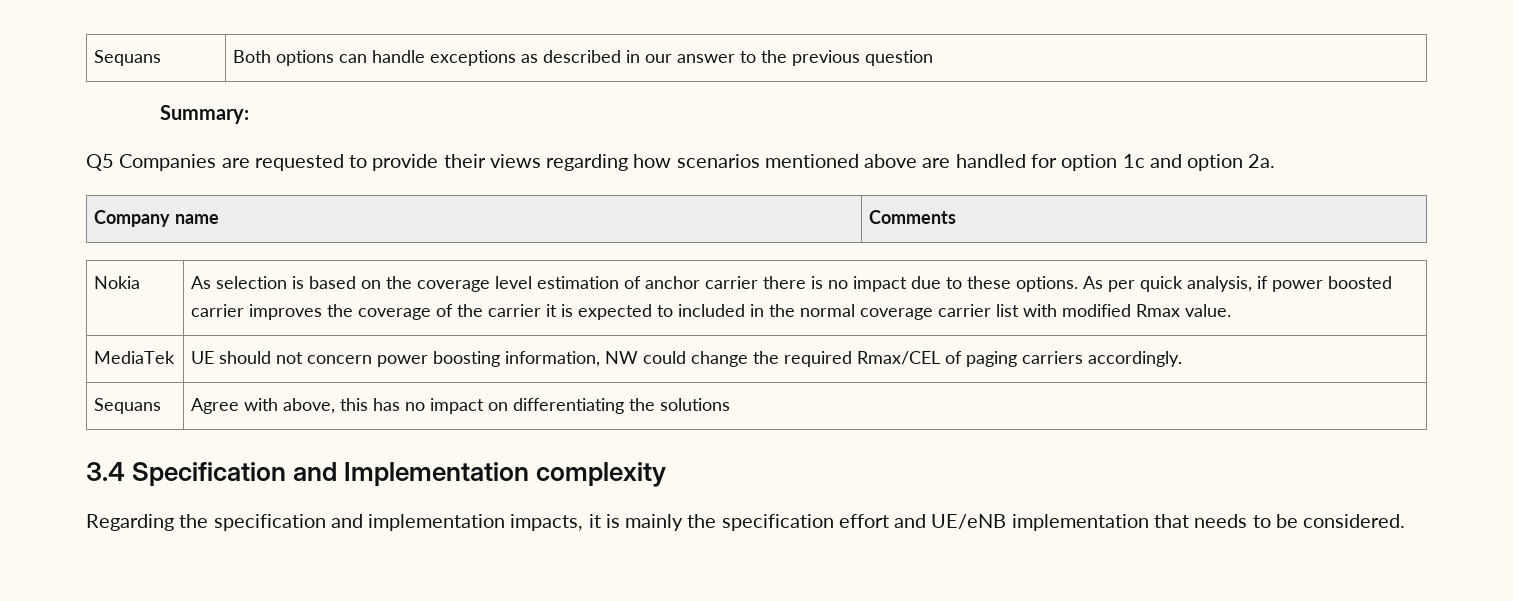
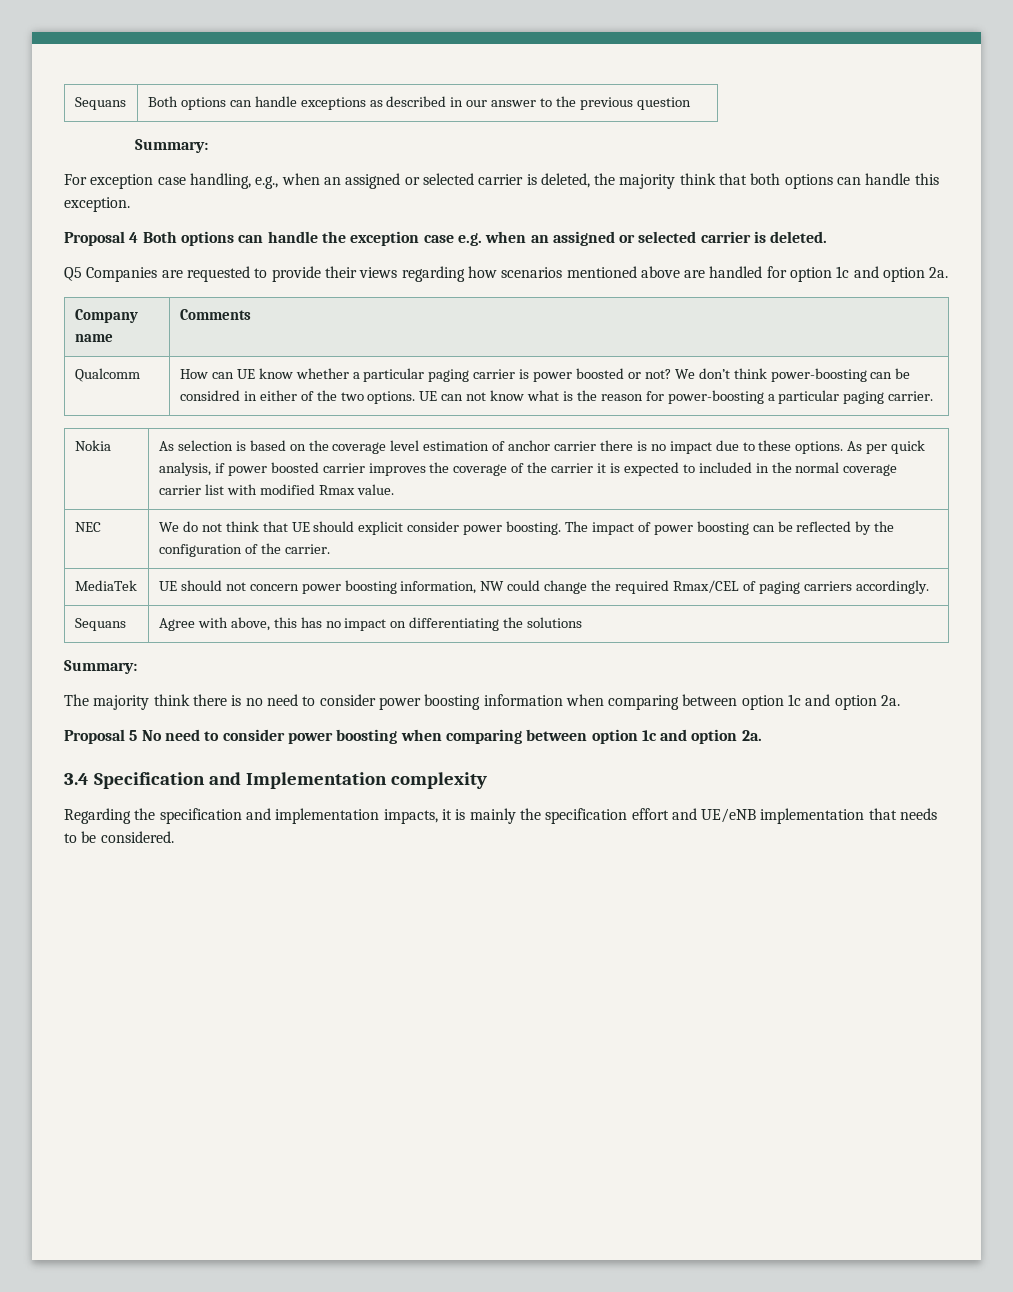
(250, 114) none -> [64,173,939,189] [64,197,130,212] [64,231,828,246] // For exception case handling, e.g., when an assigned or selected carrier is deleted, the majority think that both options can handle this exception. // Proposal 4 Both options can handle the exception case e.g. when an assigned or selected carrier is deleted.
(957, 217) none -> [74,368,140,382] [179,368,911,382] [179,390,934,404] // Qualcomm | How can UE know whether a particular paging carrier is power boosted or not? We don’t think power-boosting can be considred in either of the two options. UE can not know what is the reason for power-boosting a particular paging carrier.
(1232, 310) none -> [74,522,101,532] [158,521,895,535] [158,543,330,557] // NEC | We do not think that UE should explicit consider power boosting. The impact of power boosting can be reflected by the configuration of the carrier.
(731, 404) none -> [64,660,137,674] [64,694,901,710] [64,729,762,744] // Summary: // The majority think there is no need to consider power boosting information when comparing between option 1c and option 2a. // Proposal 5 No need to consider power boosting when comparing between option 1c and option 2a.

